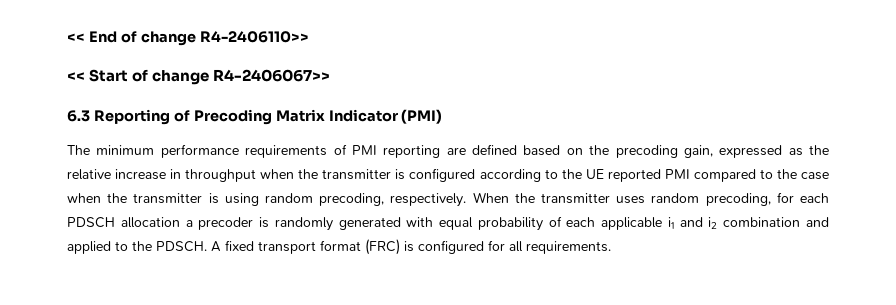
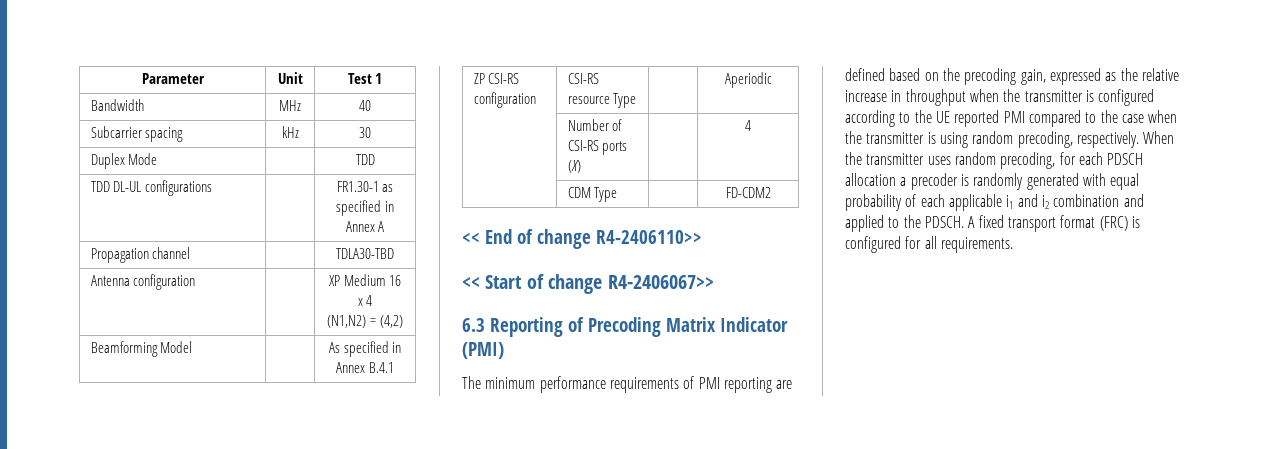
(67, 37) none -> [141,73,205,84] [277,72,303,84] [347,73,383,84] [90,99,144,111] [279,100,301,111] [359,100,371,111] [90,126,184,142] [281,126,299,138] [359,127,371,138] [90,153,158,169] [355,154,375,165] [90,180,213,196] [336,181,394,192] [336,200,394,216] [345,221,385,232] [90,247,191,263] [336,248,394,259] [90,274,196,290] [328,274,402,286] [357,295,373,306] [327,315,403,328] [90,341,193,357] [328,341,402,357] [336,362,394,373] [473,73,520,84] [473,92,536,108] [567,73,599,84] [567,93,637,108] [724,72,772,88] [567,119,623,131] [567,140,628,155] [567,160,581,173] [745,120,751,131] [567,187,618,202] [725,187,771,198] Parameter | Unit | Test 1 // Bandwidth | MHz | 40 // Subcarrier spacing | kHz | 30 // Duplex Mode | | TDD // TDD DL-UL configurations | | FR1.30-1 as specified in Annex A // Propagation channel | | TDLA30-TBD // Antenna configuration | | XP Medium 16 x 4 // (N1,N2) = (4,2) // Beamforming Model | | As specified in Annex B.4.1 // ZP CSI-RS configuration | CSI-RS resource Type | | Aperiodic // | Number of CSI-RS ports (X) | | 4 // | CDM Type | | FD-CDM2 //

